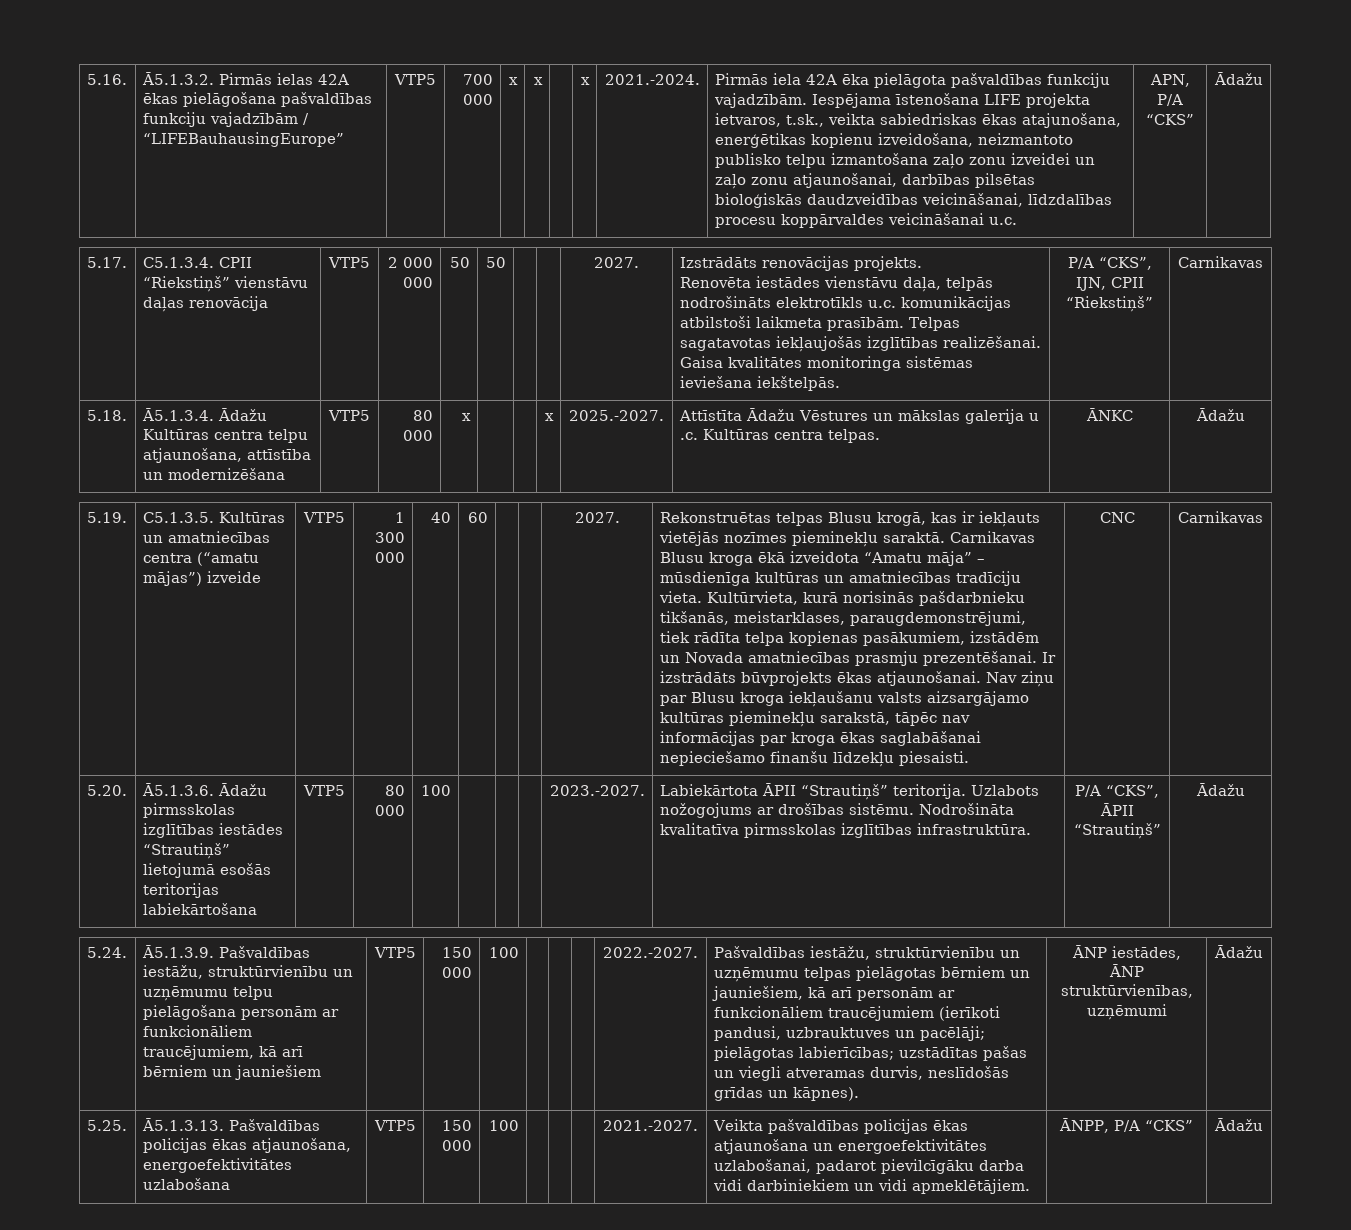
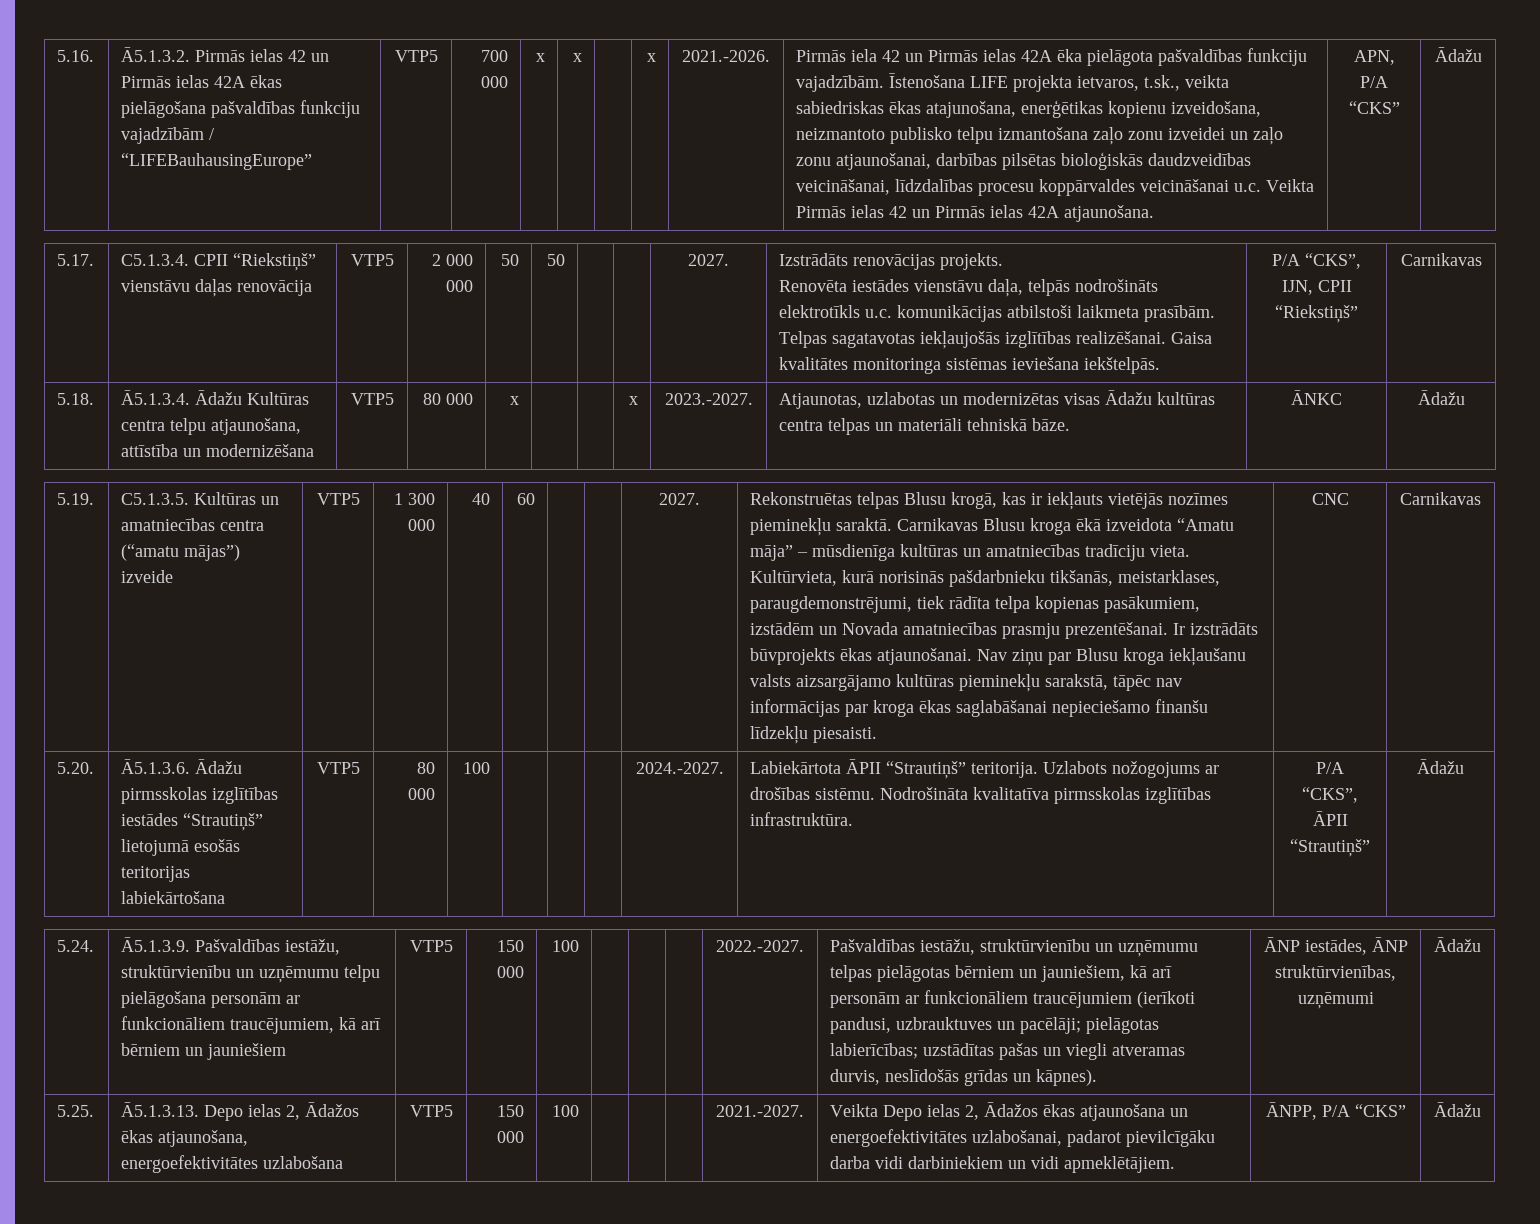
(313, 79) none -> [288,50,330,62] [121,75,210,88] 42 un Pirmās ielas
[604,74,700,85] 2021.-2024. -> [682,50,770,62] 2021.-2026.
(801, 79) none -> [882,49,1017,62] 42 un Pirmās ielas
[811,93,979,108] Iespējama īstenošana -> [889,73,966,88] Īstenošana
(1017, 221) none -> [1266,179,1315,192] [796,205,1155,222] Veikta Pirmās ielas 42 un Pirmās ielas 42A atjaunošana.
[569,410,664,421] [678,408,1039,424] [679,429,880,443] 2025.-2027. | Attīstīta Ādažu Vēstures un mākslas galerija u .c. Kultūras centra telpas. -> [664,393,753,405] [779,390,1216,409] [779,418,1071,435] 2023.-2027. | Atjaunotas, uzlabotas un modernizētas visas Ādažu kultūras centra telpas un materiāli tehniskā bāze.
[549,785,645,796] 2023.-2027. -> [635,762,724,774] 2024.-2027.
[228,1119,320,1131] [142,1138,207,1153] Pašvaldības policijas -> [204,1102,360,1121] Depo ielas 2, Ādažos
[767,1119,928,1134] pašvaldības policijas -> [883,1102,1039,1121] Depo ielas 2, Ādažos

